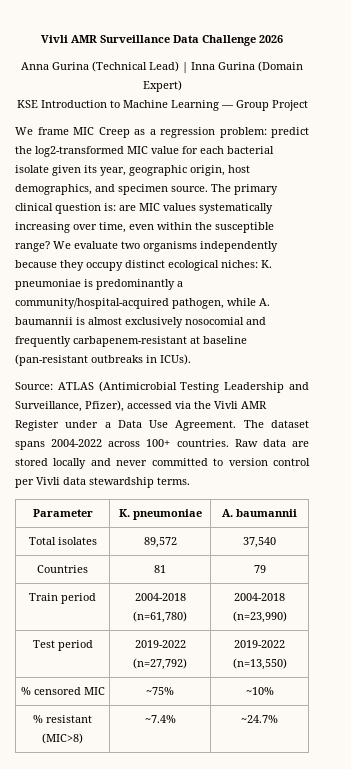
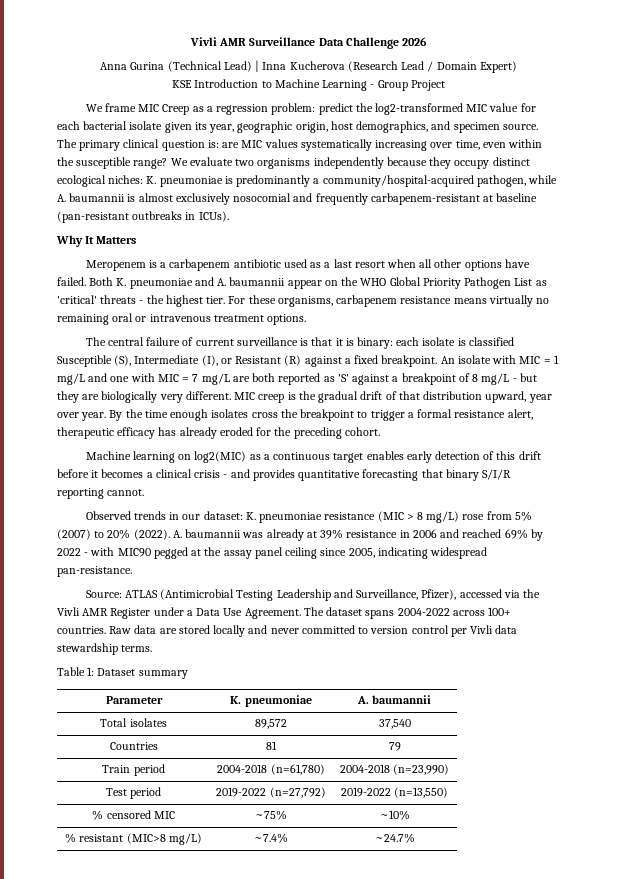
[218,61,303,72] Gurina (Domain -> [289,61,477,72] Kucherova (Research Lead / Domain
[220,105,234,108] — -> [370,84,375,88] -
(191, 359) none -> [56,235,137,247] [85,259,530,271] [57,277,547,289] [57,295,550,307] [57,313,307,325] [85,337,514,349] [57,355,559,367] [57,373,537,385] [57,391,552,403] [57,409,533,421] [57,427,380,439] [85,451,541,463] [57,469,512,481] [57,488,145,499] [85,511,532,523] [57,529,543,541] [57,547,488,559] [57,566,132,577] // Why It Matters // Meropenem is a carbapenem antibiotic used as a last resort when all other options have failed. Both K. pneumoniae and A. baumannii appear on the WHO Global Priority Pathogen List as 'critical' threats - the highest tier. For these organisms, carbapenem resistance means virtually no remaining oral or intravenous treatment options. // The central failure of current surveillance is that it is binary: each isolate is classified Susceptible (S), Intermediate (I), or Resistant (R) against a fixed breakpoint. An isolate with MIC = 1 mg/L and one with MIC = 7 mg/L are both reported as 'S' against a breakpoint of 8 mg/L - but they are biologically very different. MIC creep is the gradual drift of that distribution upward, year over year. By the time enough isolates cross the breakpoint to trigger a formal resistance alert, therapeutic efficacy has already eroded for the preceding cohort. // Machine learning on log2(MIC) as a continuous target enables early detection of this drift before it becomes a clinical crisis - and provides quantitative forecasting that binary S/I/R reporting cannot. // Observed trends in our dataset: K. pneumoniae resistance (MIC > 8 mg/L) rose from 5% (2007) to 20% (2022). A. baumannii was already at 39% resistance in 2006 and reached 69% by 2022 - with MIC90 pegged at the assay panel ceiling since 2005, indicating widespread pan-resistance.
(190, 481) none -> [57,667,188,679] // Table 1: Dataset summary
[42,733,83,744] (MIC>8) -> [126,833,202,845] (MIC>8 mg/L)

